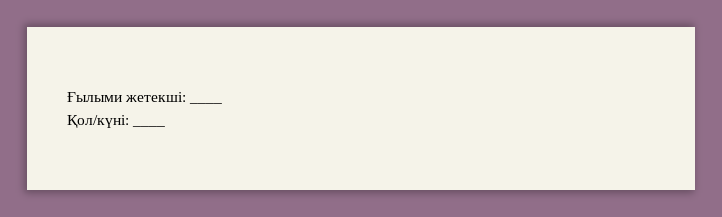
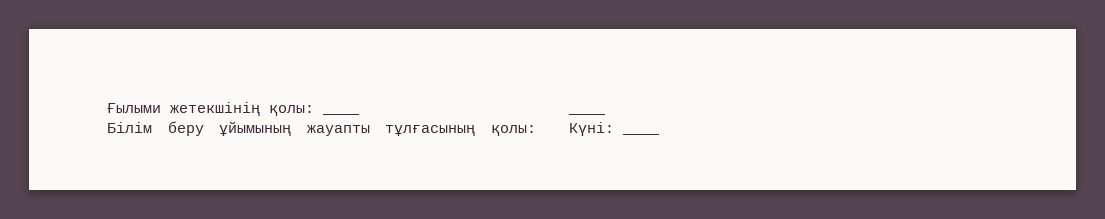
[125,92,187,102] [189,102,223,104] [67,115,166,128] жетекші: ____ // Қол/күні: ____ -> [170,102,360,116] [107,121,536,136] [568,113,606,115] [569,122,660,136] жетекшінің қолы: ____ // Білім беру ұйымының жауапты тұлғасының қолы: ____ // Күні: ____

